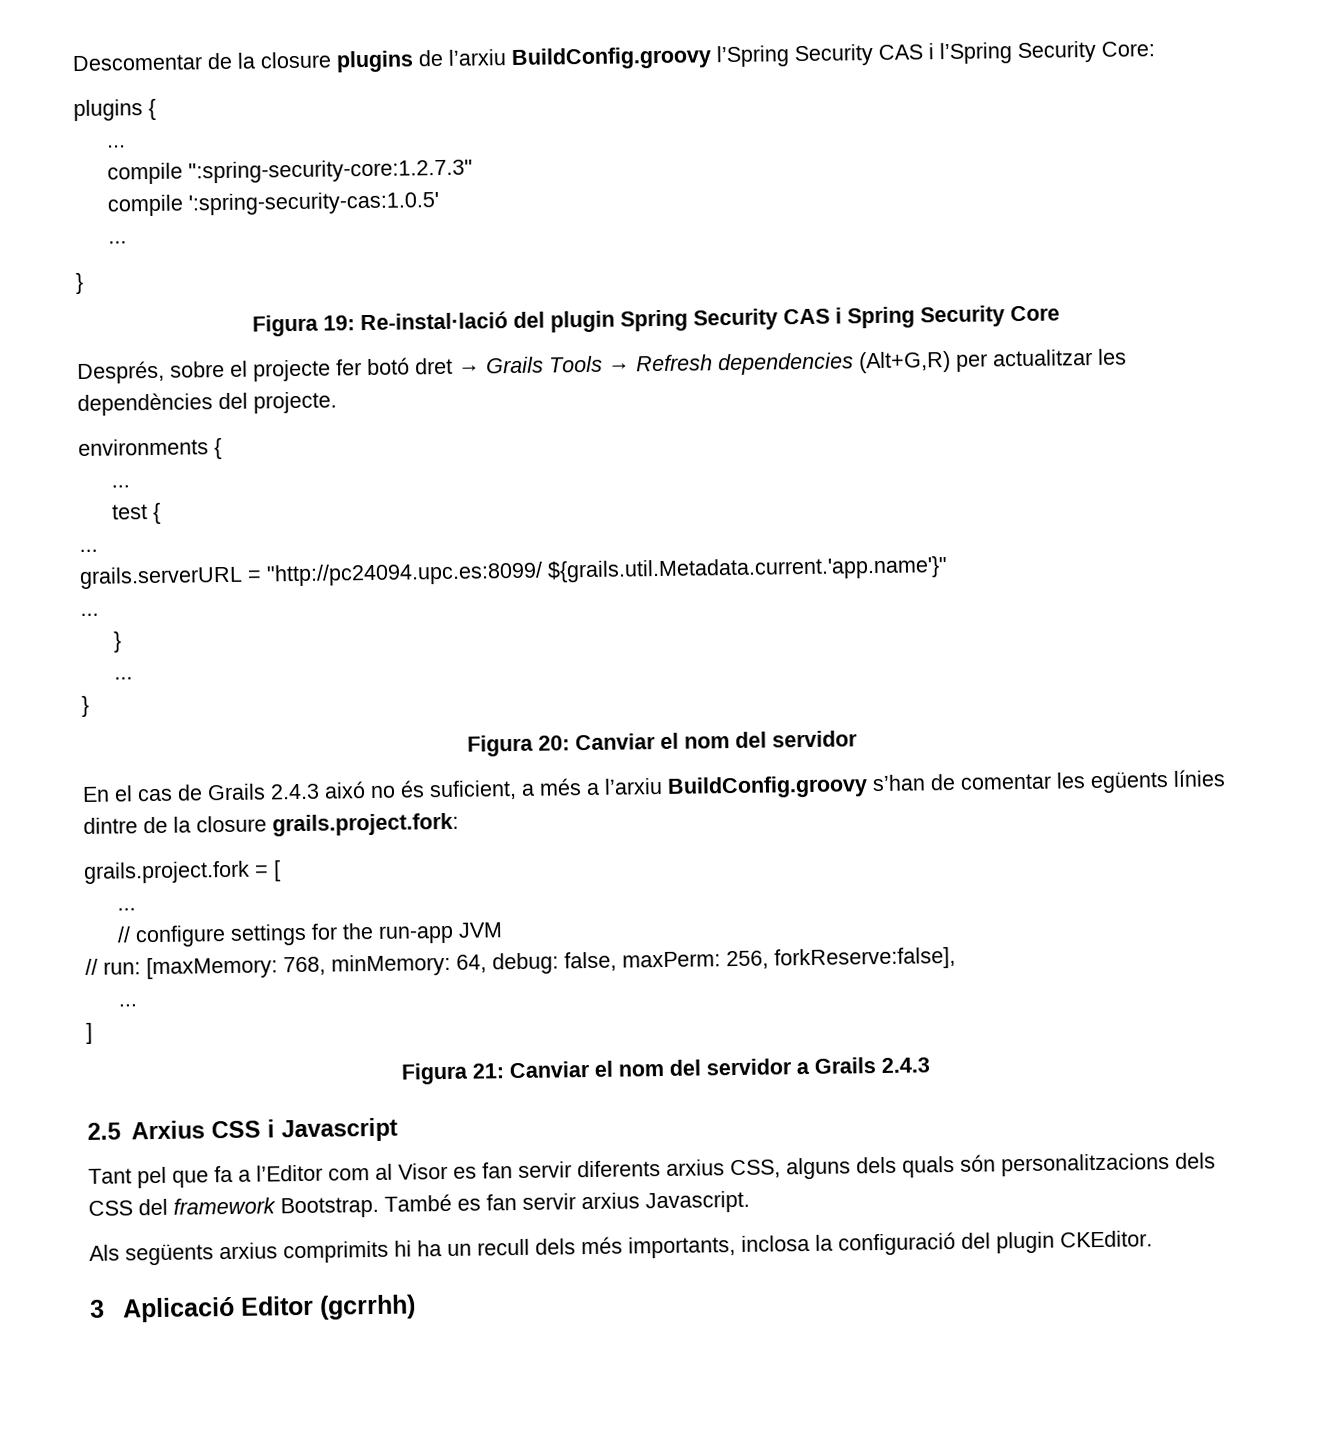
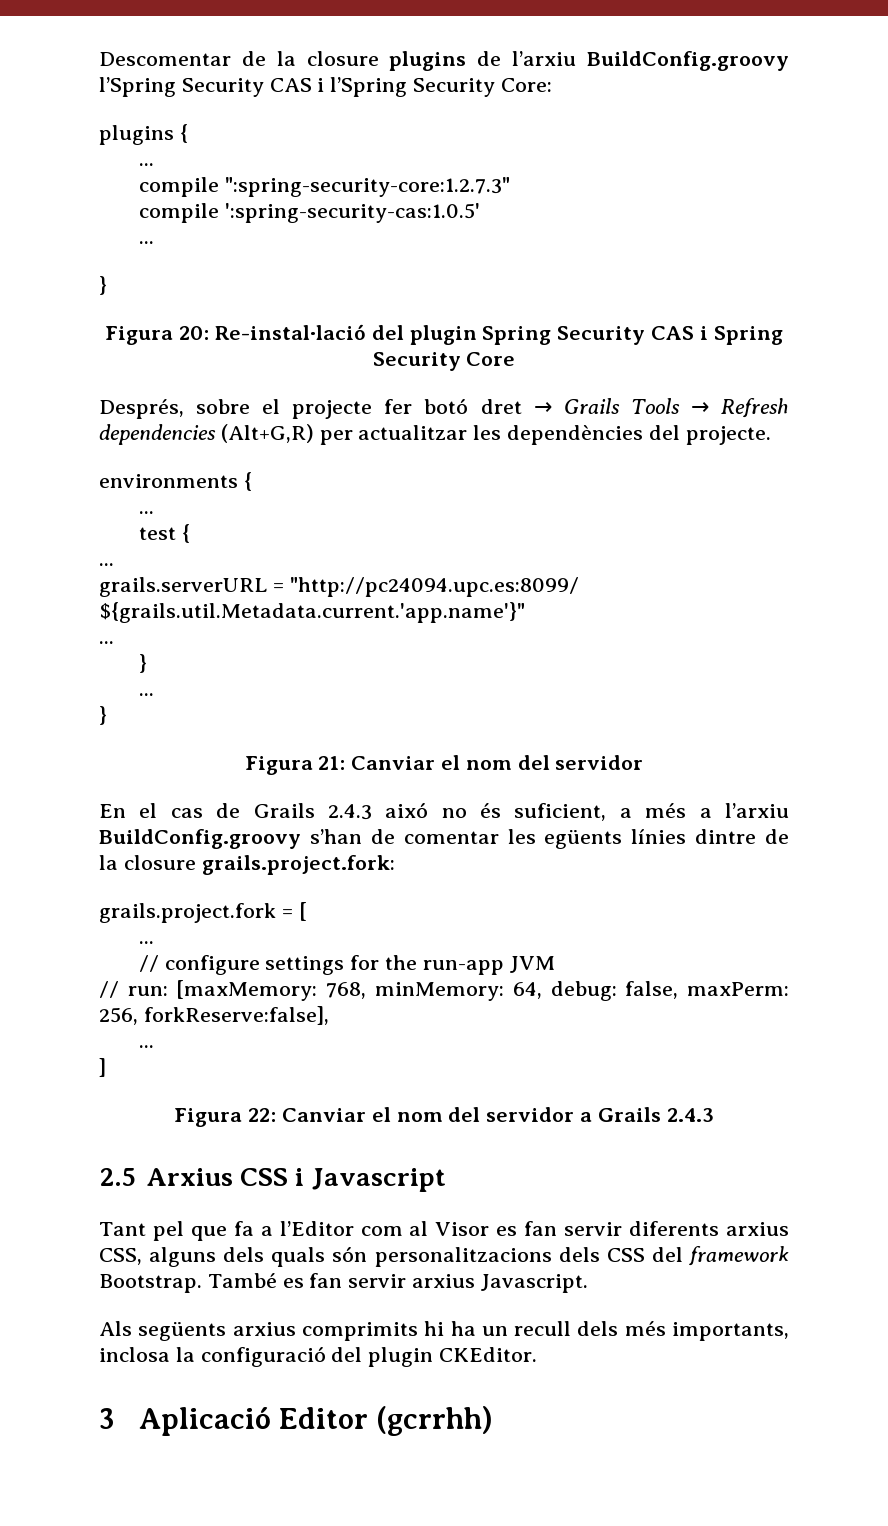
[322,315,355,331] 19: -> [179,326,210,340] 20:
[537,735,570,751] 20: -> [318,756,346,770] 21:
[472,1063,504,1079] 21: -> [248,1108,277,1122] 22:

